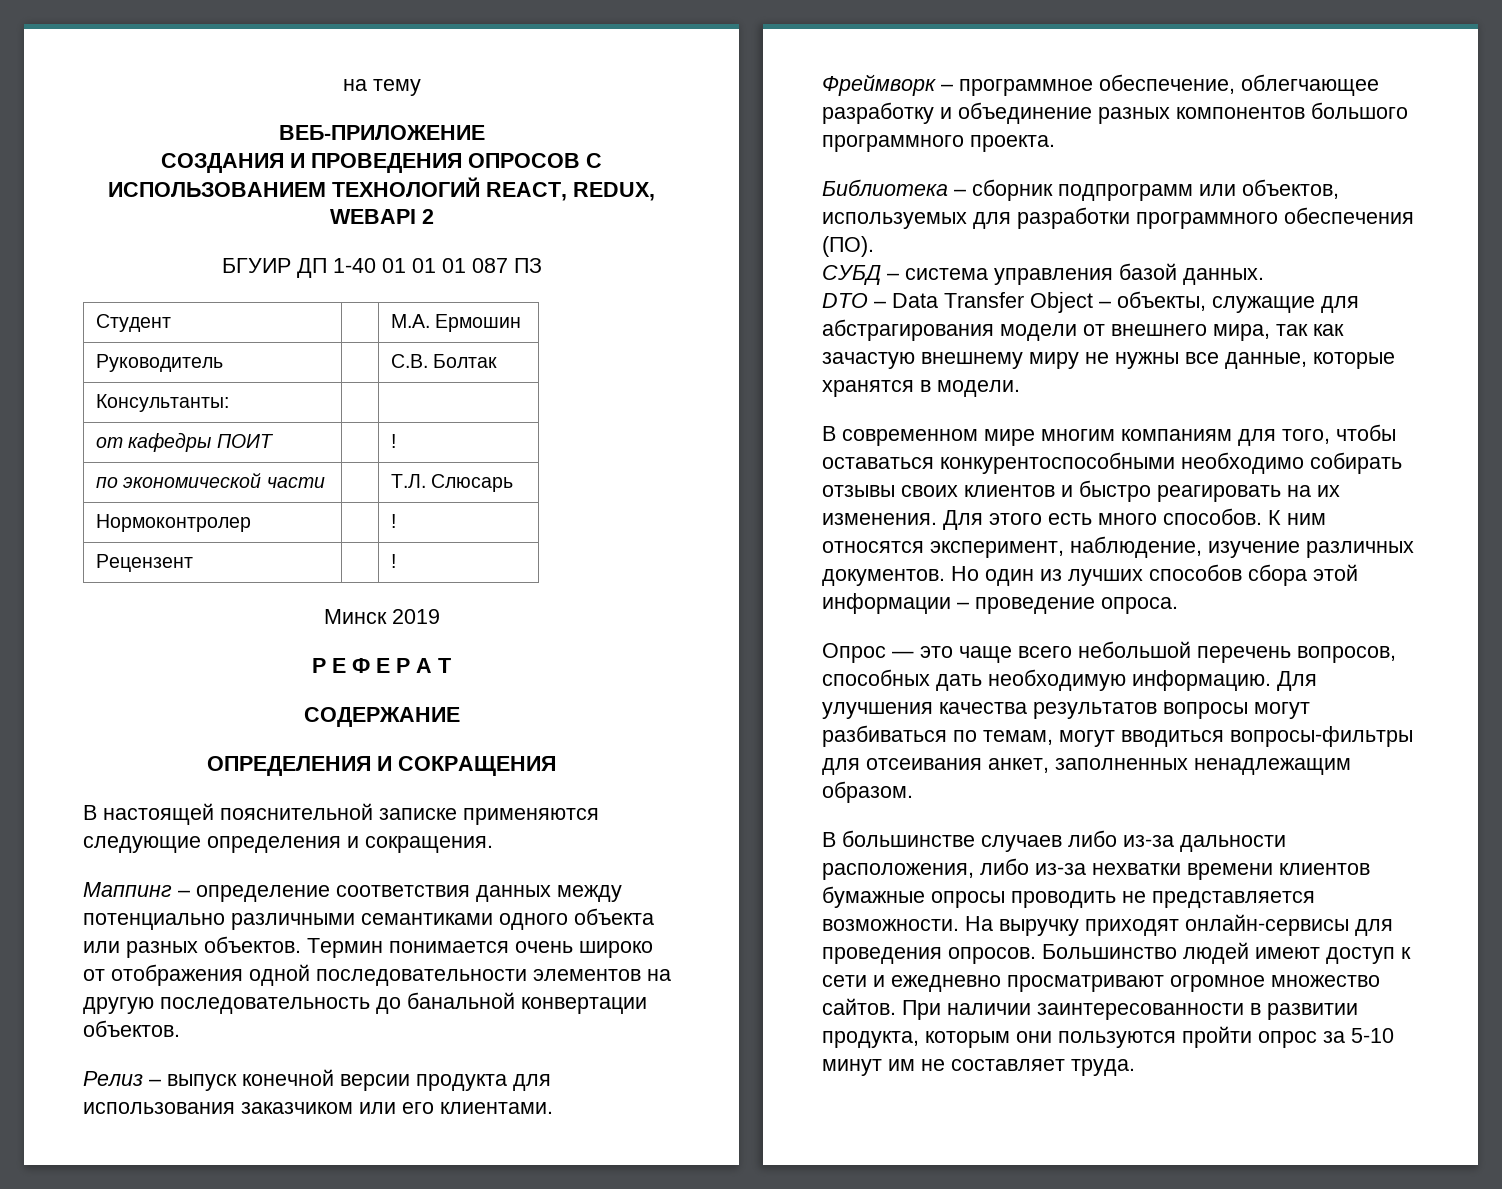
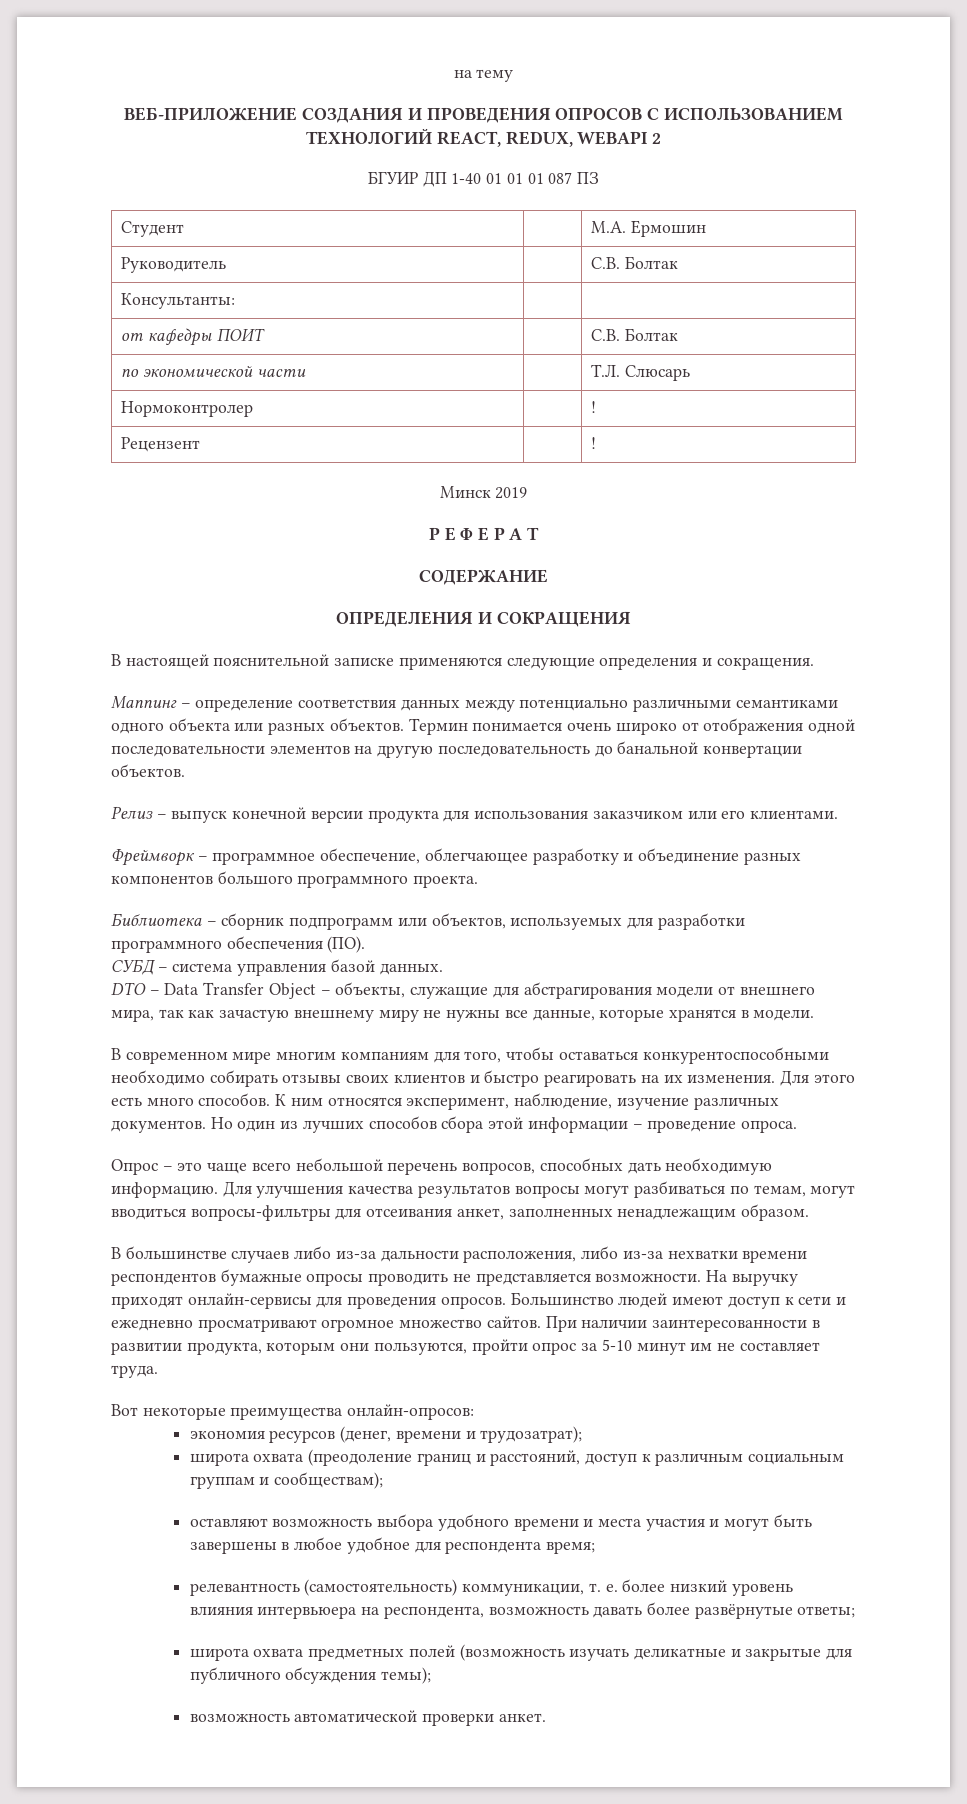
(485, 132) // -> (298, 114) none
[391,434,397,448] ! -> [591,328,679,341] С.В. Болтак
[892,651,914,658] — -> [162,1166,173,1171] –
[1279,863,1370,875] клиентов -> [111,1273,216,1286] респондентов
[1058,1031,1176,1048] пользуются -> [373,1342,467,1355] пользуются,
(1135, 1067) none -> [111,1404,475,1420] [189,1426,583,1443] [189,1449,845,1466] [189,1472,384,1489] [189,1514,812,1531] [189,1537,596,1554] [189,1579,793,1596] [189,1602,856,1619] [189,1644,853,1661] [189,1667,432,1684] [189,1710,546,1726] // Вот некоторые преимущества онлайн-опросов: // экономия ресурсов (денег, времени и трудозатрат); // широта охвата (преодоление границ и расстояний, доступ к различным социальным группам и сообществам); // оставляют возможность выбора удобного времени и места участия и могут быть завершены в любое удобное для респондента время; // релевантность (самостоятельность) коммуникации, т. е. более низкий уровень влияния интервьюера на респондента, возможность давать более развёрнутые ответы; // широта охвата предметных полей (возможность изучать деликатные и закрытые для публичного обсуждения темы); // возможность автоматической проверки анкет.

